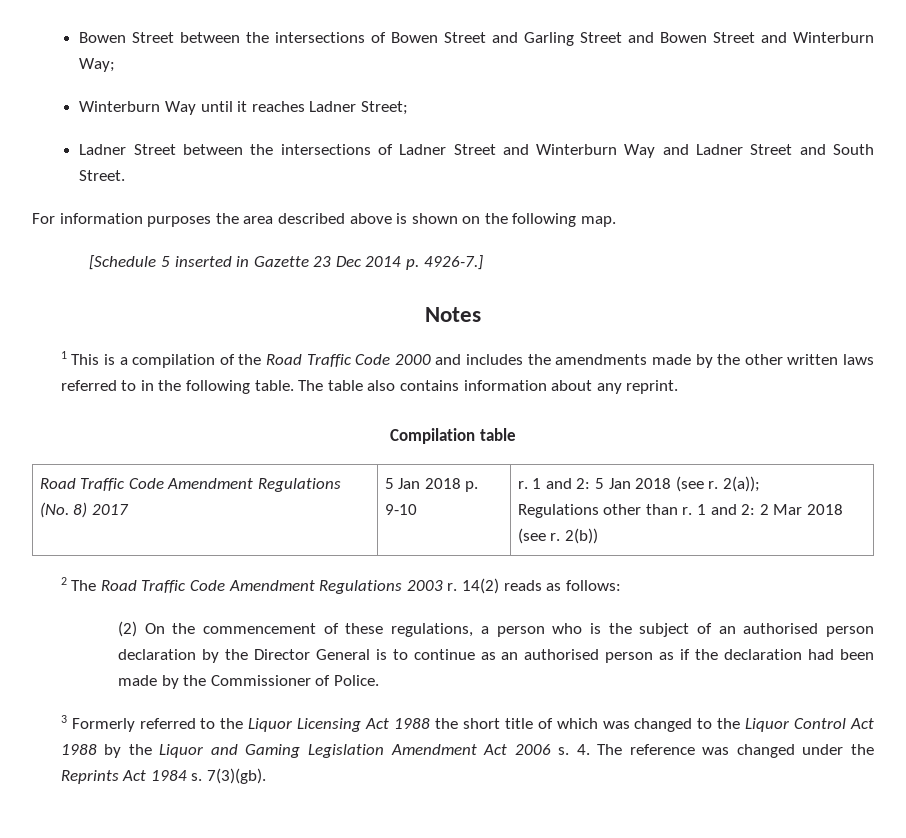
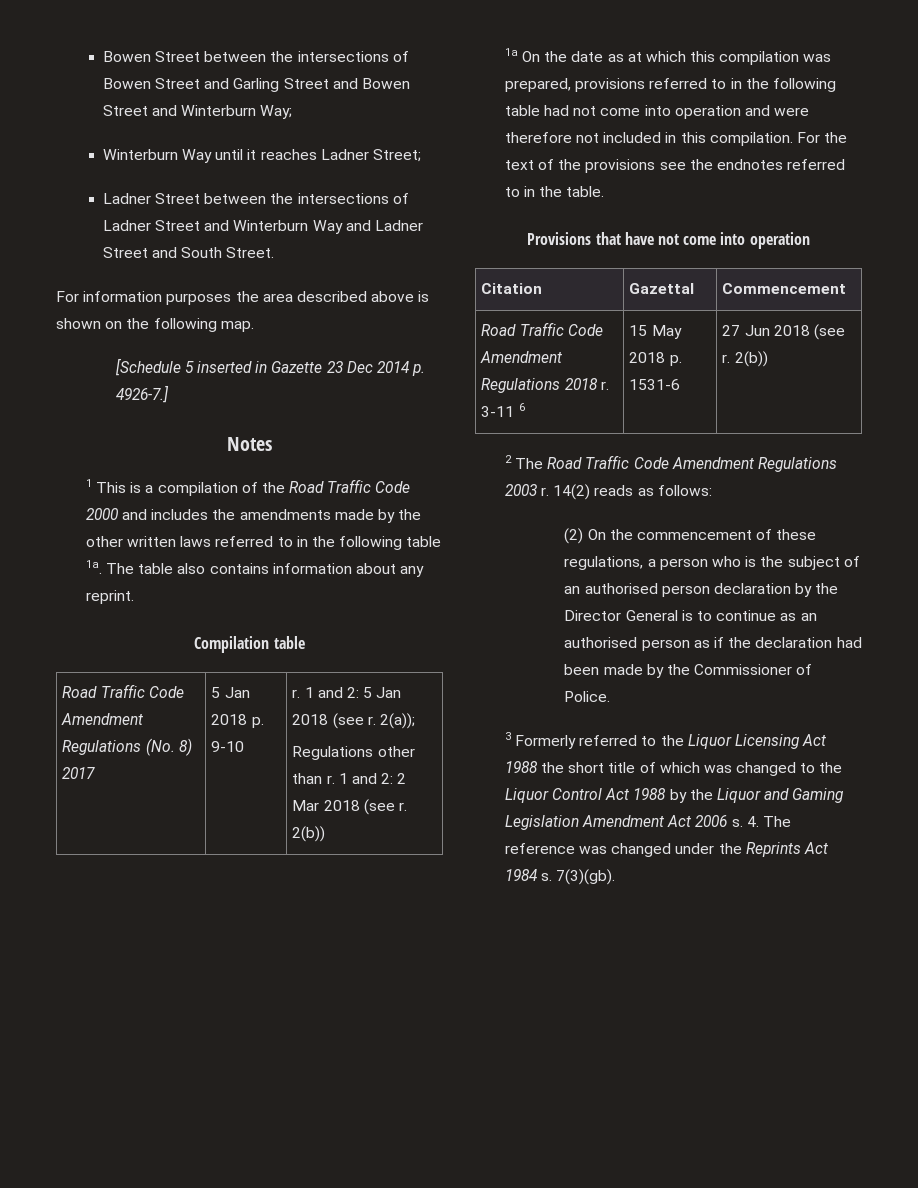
[254,380,294,391] table. -> [406,536,442,547] [85,560,102,574] table 1a.
(598, 536) none -> [504,48,832,65] [504,78,836,92] [504,105,810,119] [504,132,848,146] [504,159,846,173] [504,186,605,197] [527,232,810,249] [481,283,543,294] [629,283,695,294] [722,283,847,294] [481,322,603,336] [480,351,563,363] [481,378,609,393] [481,403,525,417] [629,325,682,339] [629,352,682,366] [629,379,681,390] [722,324,845,340] [722,351,768,367] // 1a On the date as at which this compilation was prepared, provisions referred to in the following table had not come into operation and were therefore not included in this compilation. For the text of the provisions see the endnotes referred to in the table. // Provisions that have not come into operation // Citation | Gazettal | Commencement // Road Traffic Code Amendment Regulations 2018 r. 3-11 6 | 15 May 2018 p. 1531-6 | 27 Jun 2018 (see r. 2(b))

